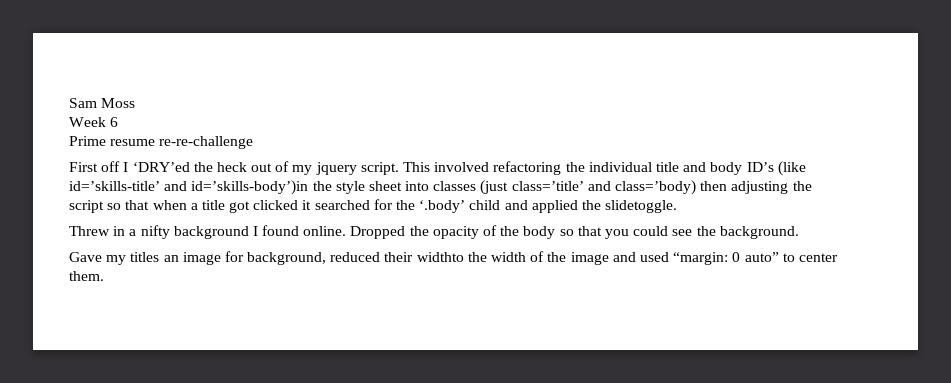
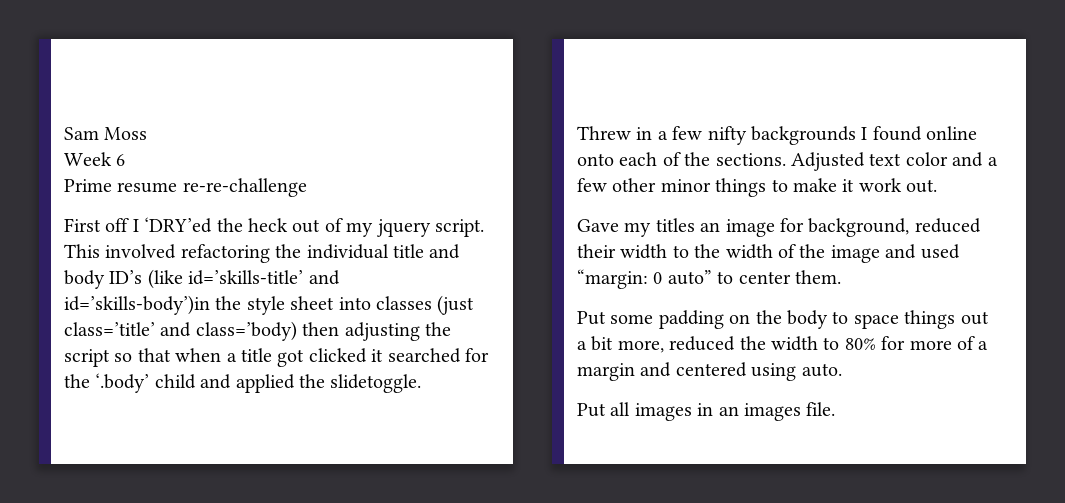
[140,225,799,239] nifty background I found online. Dropped the opacity of the body so that you could see the background. -> [672,126,978,145] [577,152,998,171] [577,178,938,197] few nifty backgrounds I found online onto each of the sections. Adjusted text color and a few other minor things to make it work out.
[416,252,464,262] widthto -> [620,244,689,259] width to
(104, 276) none -> [577,310,989,329] [577,336,989,353] [577,362,842,381] [577,402,836,421] // Put some padding on the body to space things out a bit more, reduced the width to 80% for more of a margin and centered using auto. // Put all images in an images file.

